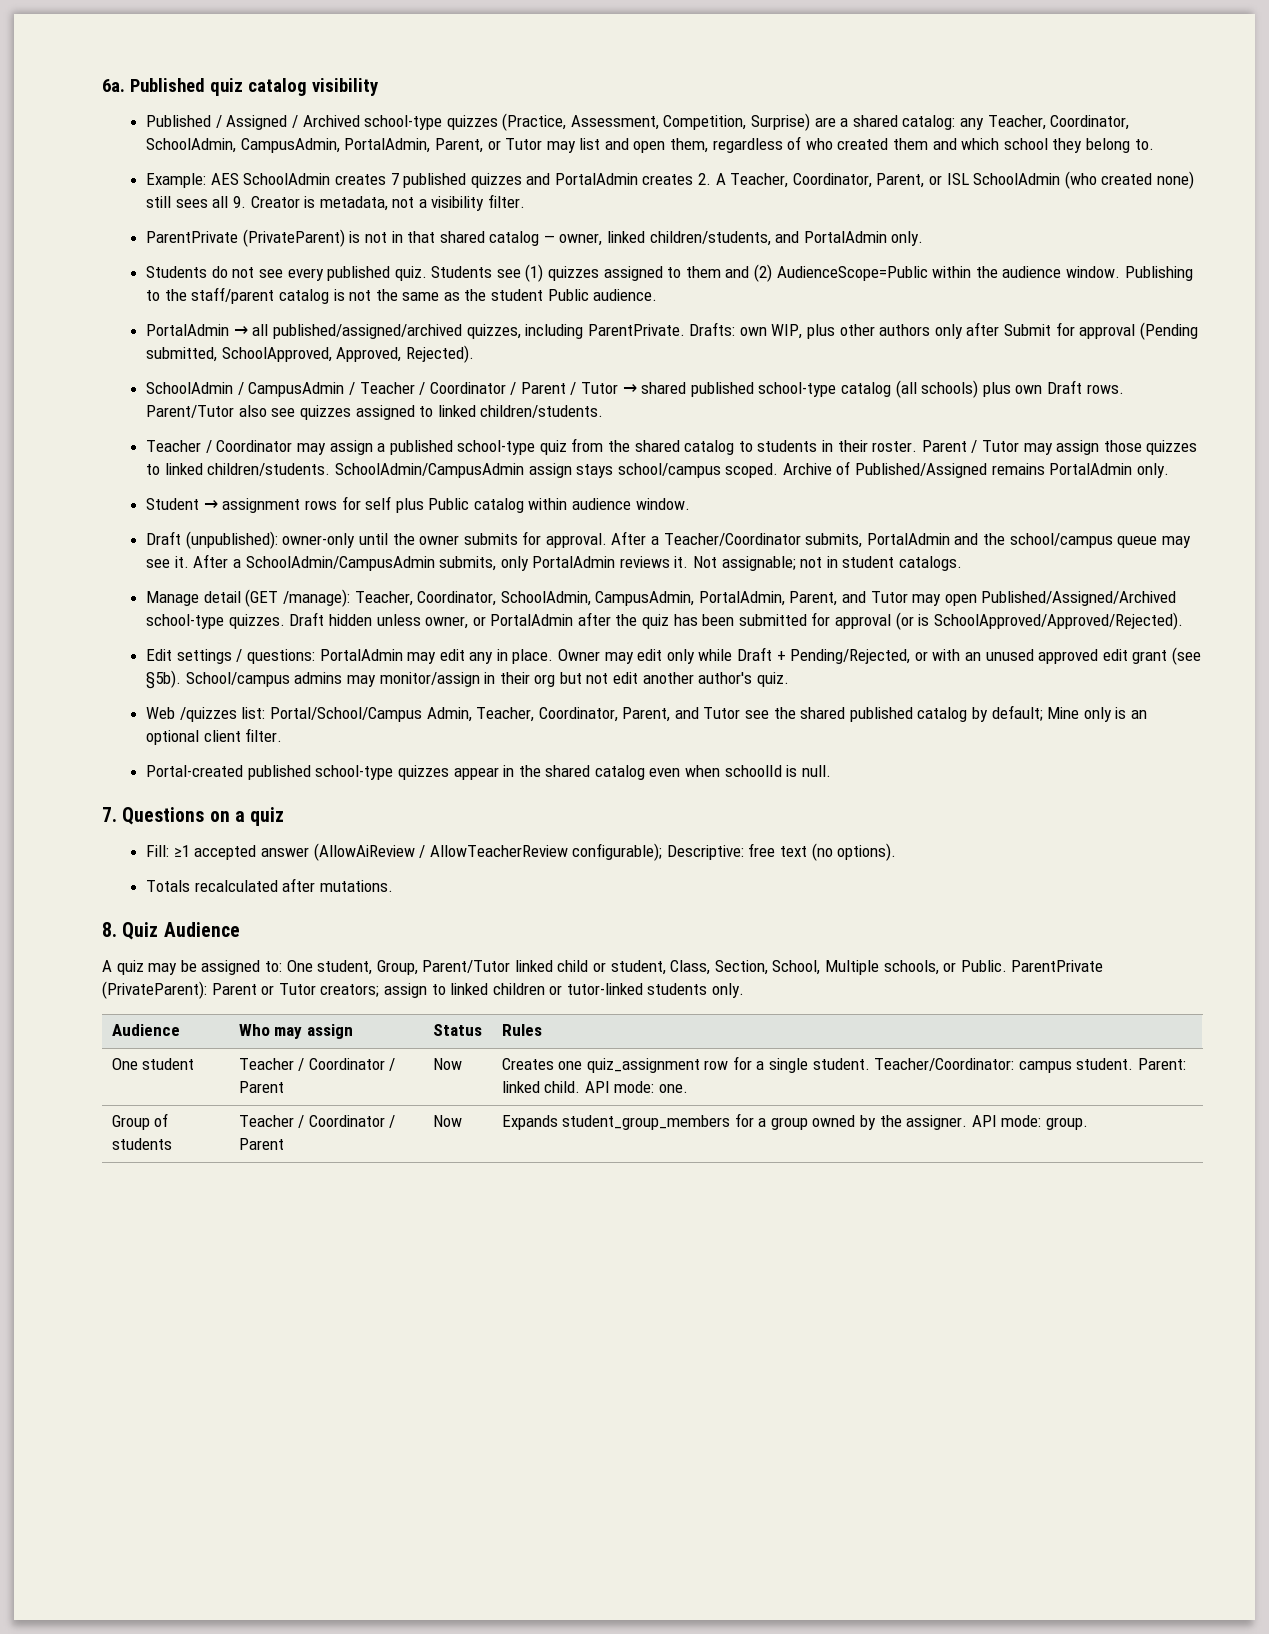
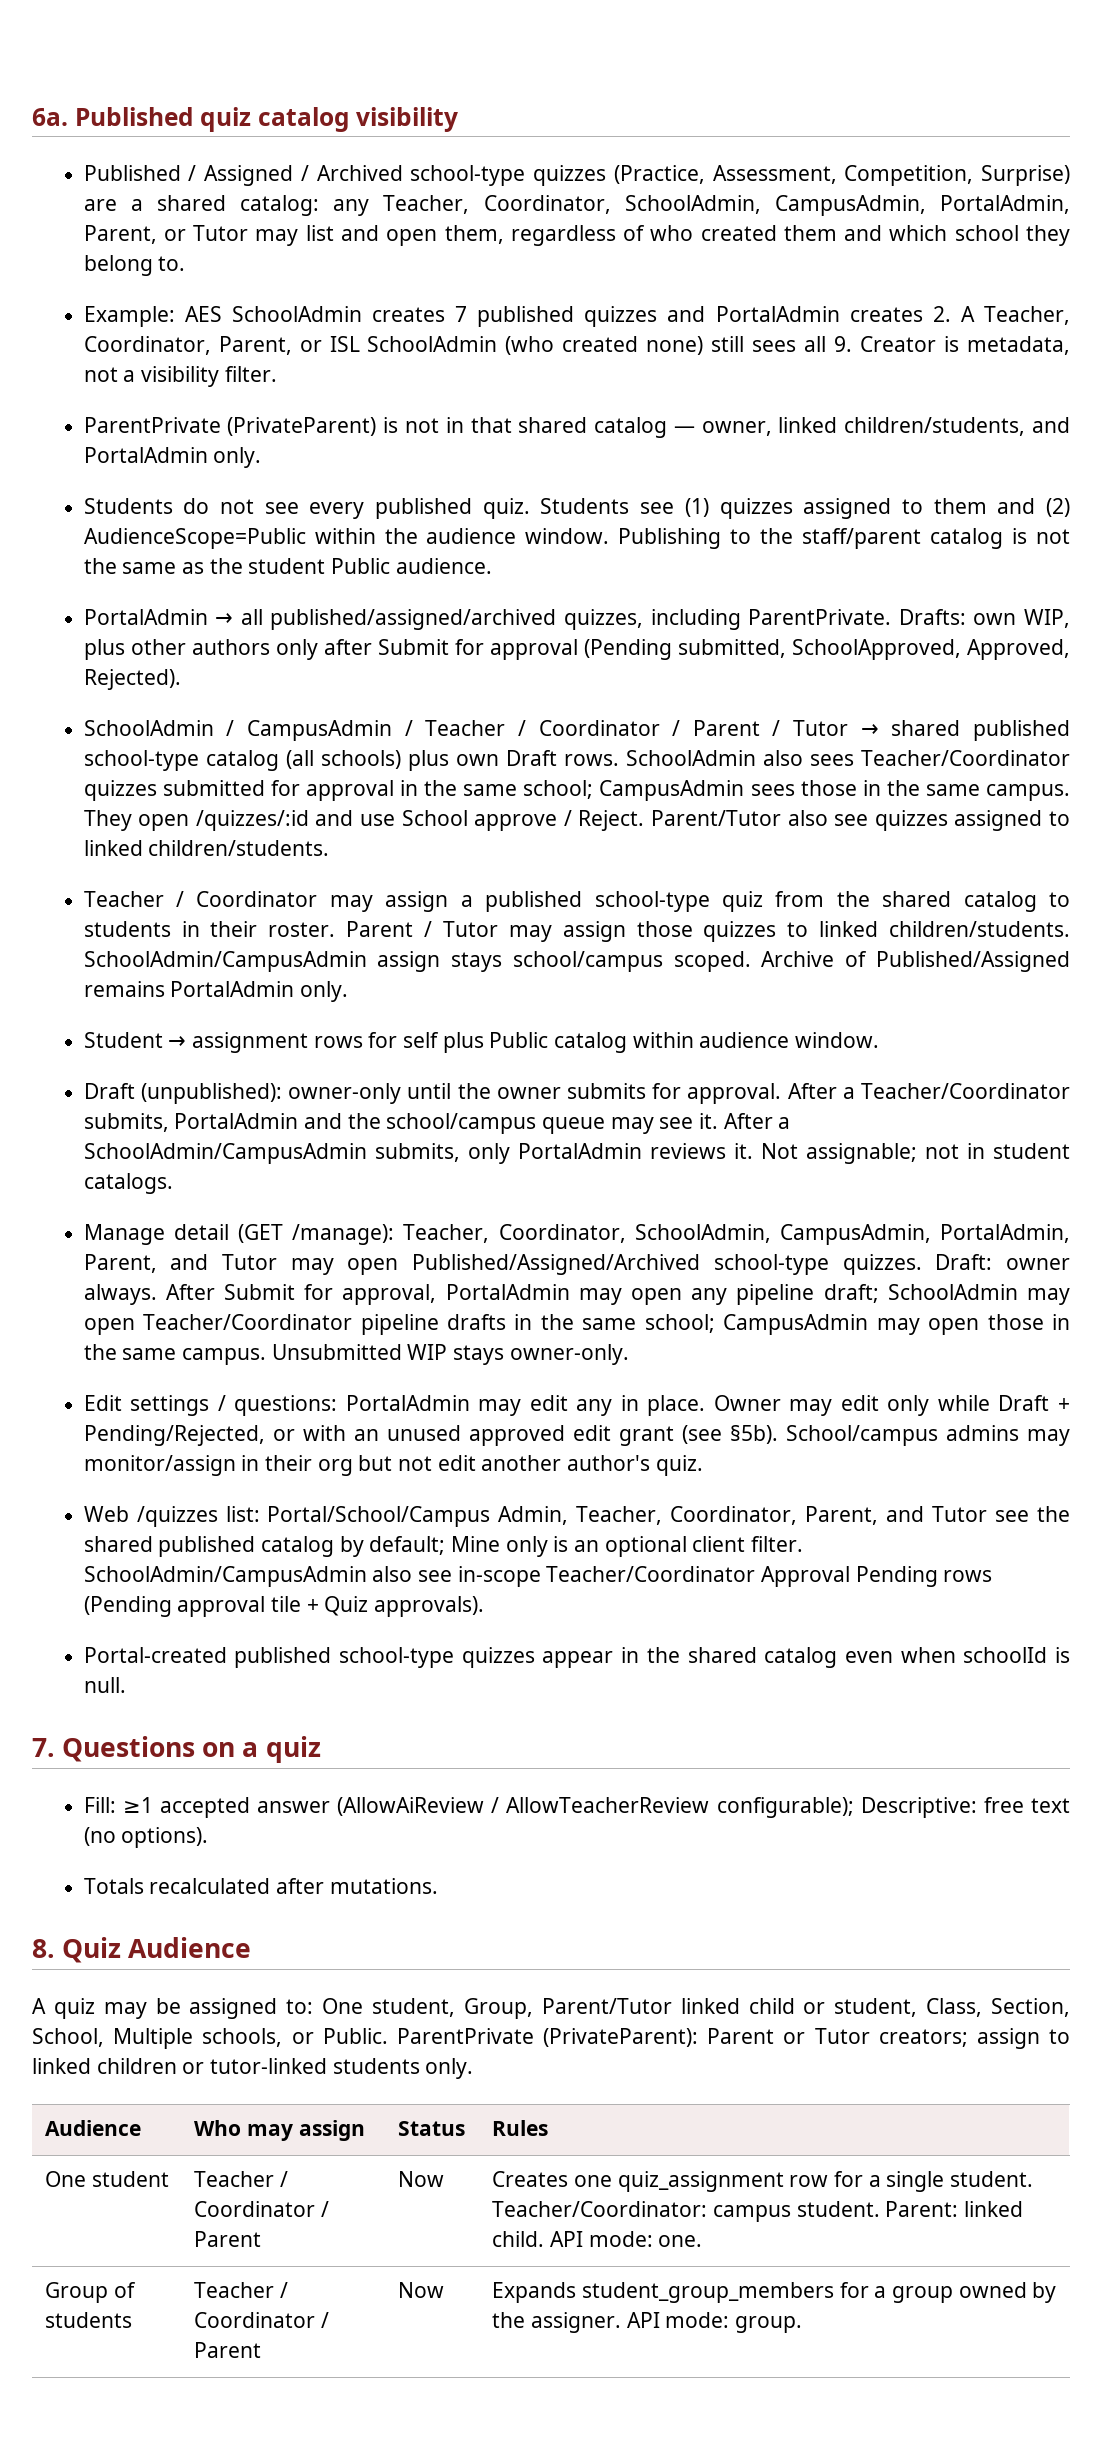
(1124, 389) none -> [625,750,1070,766] [83,780,1070,801] [83,810,645,831] SchoolAdmin also sees Teacher/Coordinator quizzes submitted for approval in the same school; CampusAdmin sees those in the same campus. They open /quizzes/:id and use School approve / Reject.
[289,612,1183,630] Draft hidden unless owner, or PortalAdmin after the quiz has been submitted for approval (or is SchoolApproved/Approved/Rejected). -> [935,1254,1070,1270] [83,1284,1070,1305] [83,1314,1070,1335] [83,1344,629,1365] Draft: owner always. After Submit for approval, PortalAdmin may open any pipeline draft; SchoolAdmin may open Teacher/Coordinator pipeline drafts in the same school; CampusAdmin may open those in the same campus. Unsubmitted WIP stays owner-only.
(283, 735) none -> [83,1566,993,1587] [83,1596,485,1617] SchoolAdmin/CampusAdmin also see in-scope Teacher/Coordinator Approval Pending rows (Pending approval tile + Quiz approvals).

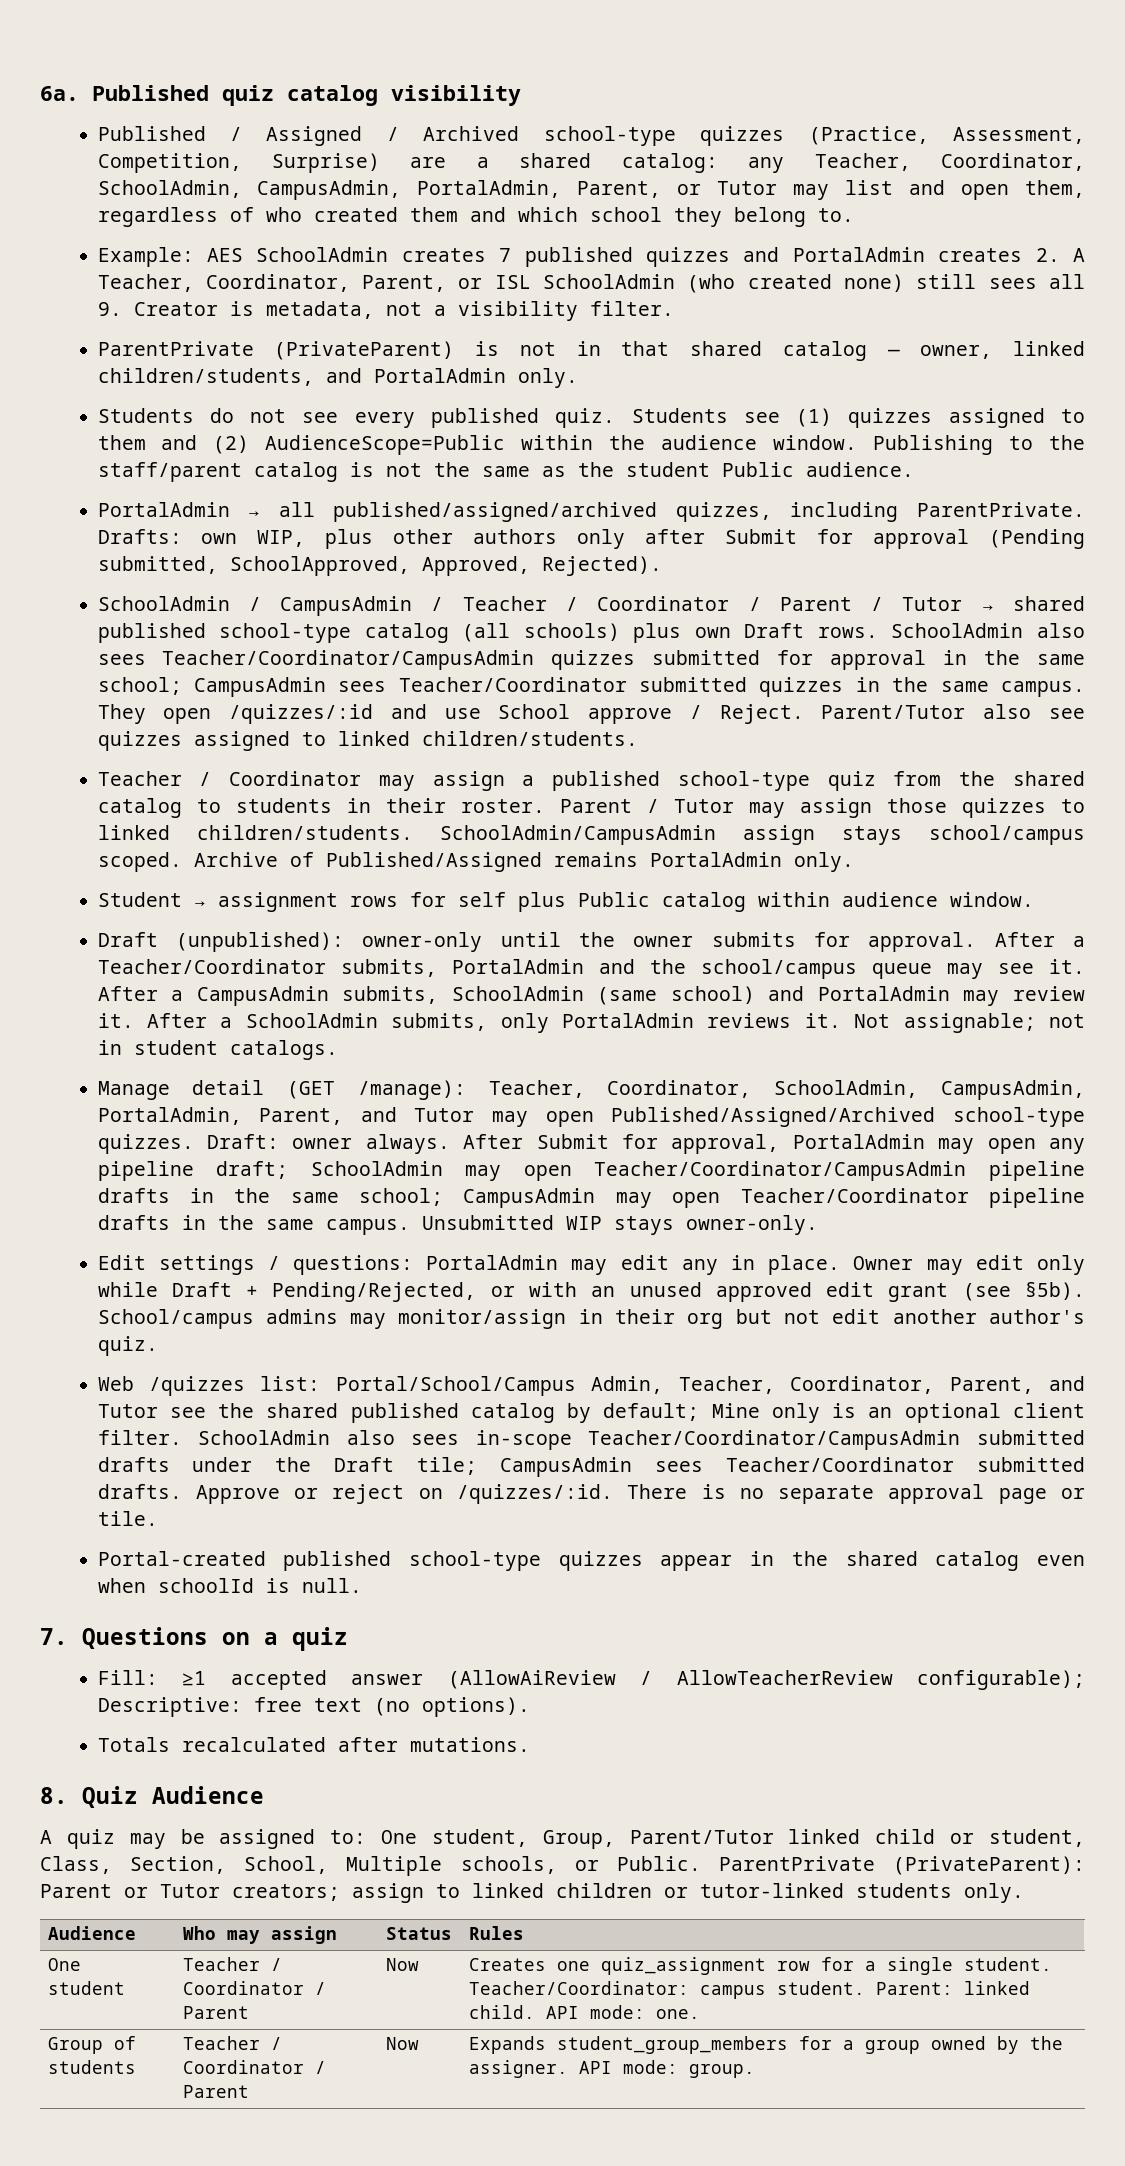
[860,750,1070,766] Teacher/Coordinator -> [162,650,535,670] Teacher/Coordinator/CampusAdmin
[800,780,857,796] those -> [398,677,844,697] Teacher/Coordinator submitted quizzes
[83,1143,367,1164] SchoolAdmin/CampusAdmin -> [196,986,1085,1006] [97,1013,378,1028] CampusAdmin submits, SchoolAdmin (same school) and PortalAdmin may review it. After a SchoolAdmin
[143,1314,353,1330] Teacher/Coordinator -> [594,1161,967,1181] Teacher/Coordinator/CampusAdmin
[987,1314,1044,1330] those -> [740,1188,1085,1208] [97,1215,170,1230] Teacher/Coordinator pipeline drafts
[83,1566,993,1587] [83,1596,485,1617] SchoolAdmin/CampusAdmin also see in-scope Teacher/Coordinator Approval Pending rows (Pending approval tile + Quiz approvals). -> [198,1430,1085,1450] [97,1457,1085,1477] [97,1484,1086,1504] [97,1511,158,1526] SchoolAdmin also sees in-scope Teacher/Coordinator/CampusAdmin submitted drafts under the Draft tile; CampusAdmin sees Teacher/Coordinator submitted drafts. Approve or reject on /quizzes/:id. There is no separate approval page or tile.

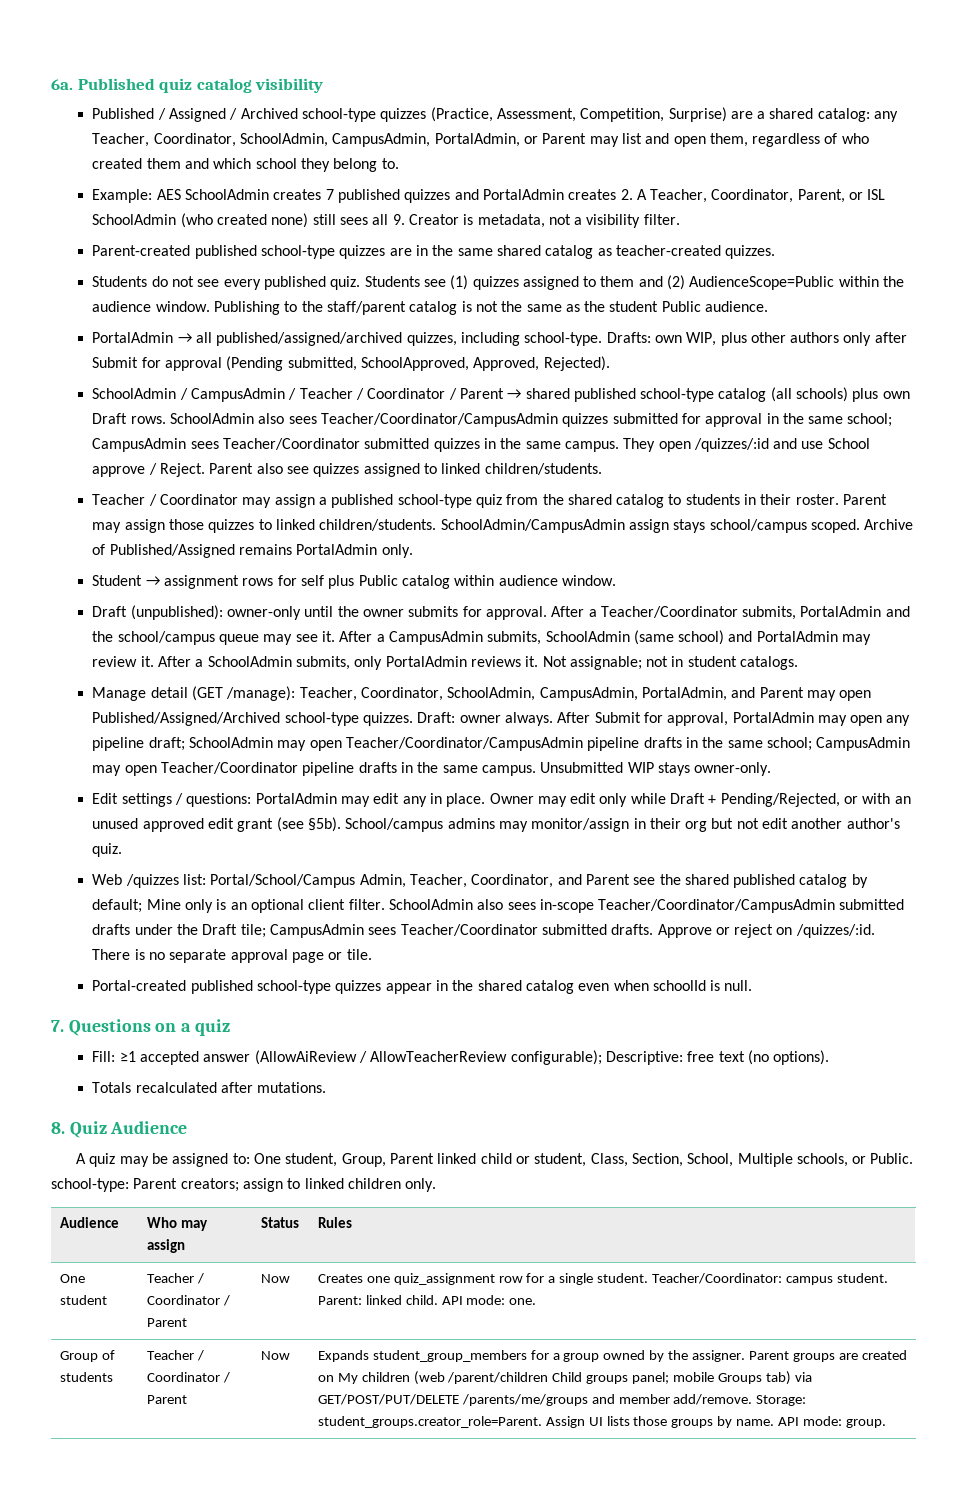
[577,181,778,198] Parent, or Tutor -> [523,133,587,144] or Parent
[97,341,1085,361] [97,368,578,388] ParentPrivate (PrivateParent) is not in that shared catalog — owner, linked children/students, and PortalAdmin only. -> [92,245,776,259] Parent-created published school-type quizzes are in the same shared catalog as teacher-created quizzes.
[917,502,1086,517] ParentPrivate. -> [524,332,603,346] school-type.
[871,597,963,611] / Tutor -> (504, 393) none
[821,705,966,719] Parent/Tutor -> [209,463,254,474] Parent
[646,799,734,813] / Tutor -> (888, 499) none
[259,1107,475,1125] Parent, and Tutor -> [731,687,804,698] and Parent
[949,1376,1086,1394] [97,1404,158,1418] Parent, and Tutor -> [557,874,630,885] and Parent
[629,1830,774,1844] Parent/Tutor -> [389,1153,434,1164] Parent
[718,1856,1085,1875] [40,1884,220,1898] ParentPrivate (PrivateParent): Parent or Tutor -> [51,1178,178,1192] school-type: Parent
[664,1883,952,1898] or tutor-linked students -> (401, 1183) none
(568, 2069) none -> [748,1350,907,1362] [317,1371,812,1385] [317,1394,807,1406] [317,1416,775,1428] Parent groups are created on My children (web /parent/children Child groups panel; mobile Groups tab) via GET/POST/PUT/DELETE /parents/me/groups and member add/remove. Storage: student_groups.creator_role=Parent. Assign UI lists those groups by name.

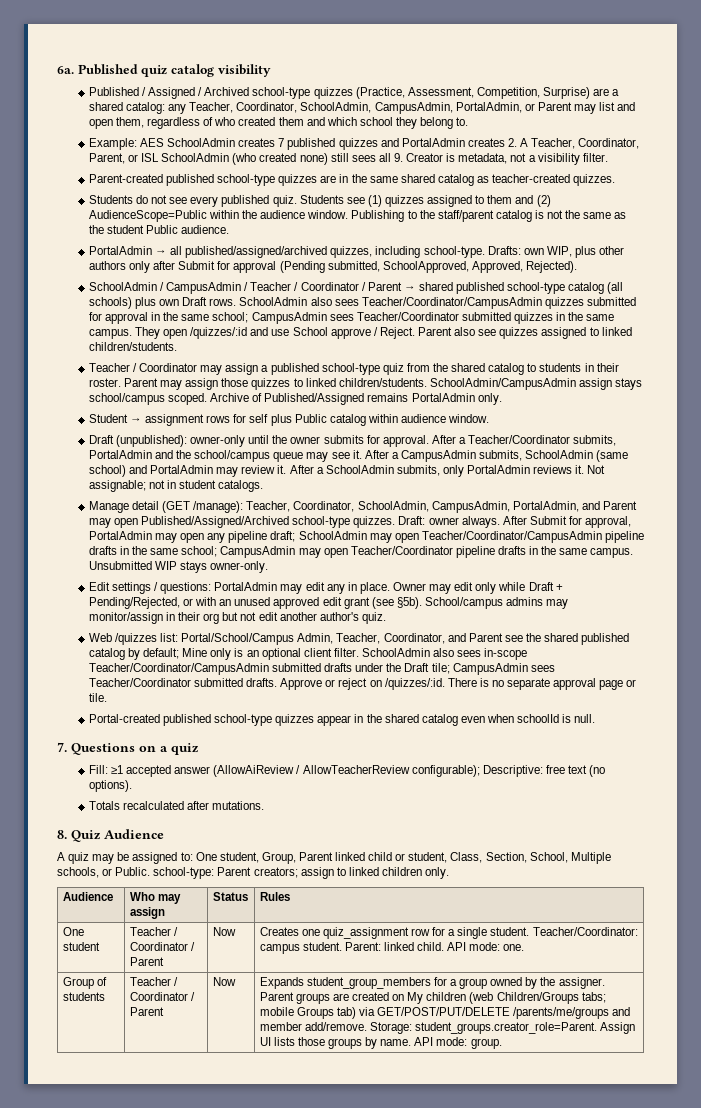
[447,1372,670,1384] /parent/children Child groups panel; -> [496,992,606,1004] Children/Groups tabs;

